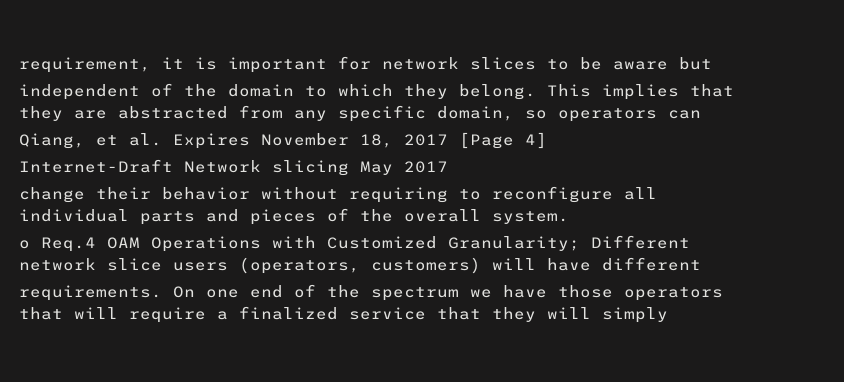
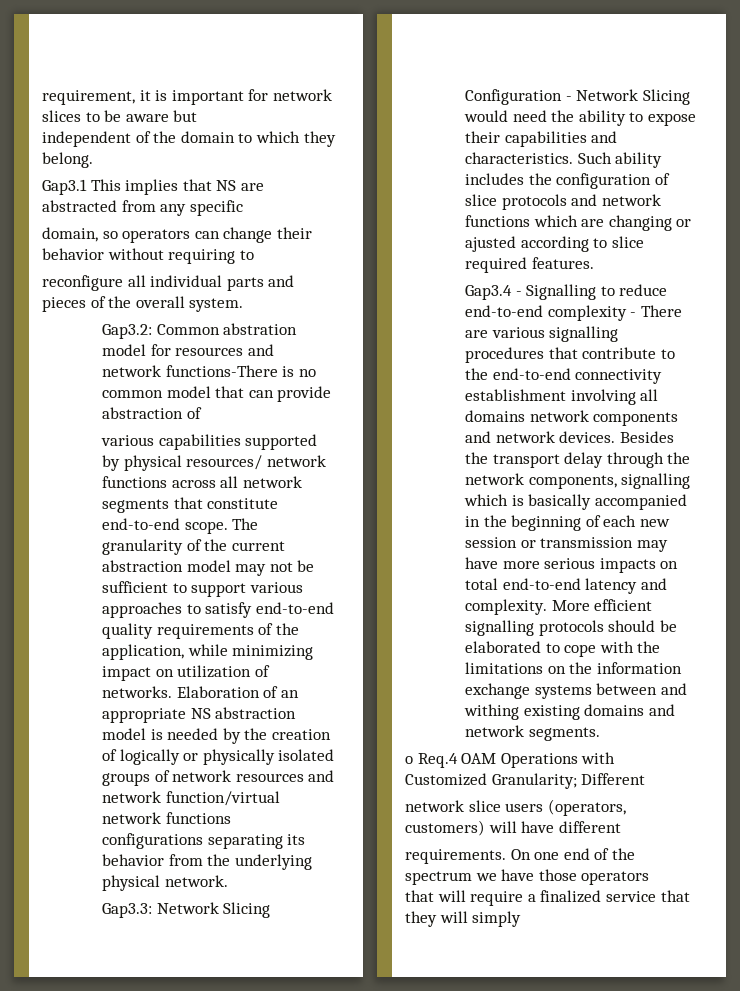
(536, 92) none -> [42,179,87,195] // Gap3.1
[19,106,63,121] // they -> [216,180,237,191] NS
(426, 113) none -> (243, 208) //
[19,132,547,149] [19,159,448,176] // Qiang, et al. Expires November 18, 2017 [Page 4] // Internet-Draft Network slicing May 2017 // -> (220, 235) none
(481, 194) none -> (254, 255) //
(657, 193) // -> (146, 281) none
(569, 217) none -> [101,323,298,339] [101,344,274,356] [101,365,316,377] [101,386,332,402] [101,407,202,419] [100,434,318,450] [101,455,326,471] [101,476,302,488] [101,497,279,513] [101,518,259,534] [101,539,285,555] [101,560,315,576] [101,581,303,597] [101,602,334,618] [101,623,299,639] [101,644,314,660] [101,665,270,681] [101,686,299,698] [101,707,297,723] [101,728,331,744] [101,749,335,765] [101,770,335,786] [101,791,280,806] [101,812,231,824] [101,833,306,849] [101,854,312,870] [101,875,228,891] [101,902,271,918] [464,89,690,105] [463,110,696,126] [464,131,618,147] [464,152,663,168] [464,173,670,189] [464,194,661,210] [464,215,692,231] [464,236,644,252] [464,257,594,273] [464,284,668,300] [464,305,682,321] [464,326,619,342] [464,347,675,363] [464,368,663,384] [464,389,659,405] [464,410,679,426] [464,431,674,443] [464,452,691,468] [464,473,691,489] [463,494,687,510] [464,515,670,531] [464,537,668,552] [464,557,679,573] [464,578,667,594] [464,599,653,615] [464,620,677,636] [464,641,661,657] [464,662,682,674] [464,683,687,699] [463,704,675,720] [464,725,600,741] // Gap3.2: Common abstration model for resources and network functions-There is no common model that can provide abstraction of // various capabilities supported by physical resources/ network functions across all network segments that constitute end-to-end scope. The granularity of the current abstraction model may not be sufficient to support various approaches to satisfy end-to-end quality requirements of the application, while minimizing impact on utilization of networks. Elaboration of an appropriate NS abstraction model is needed by the creation of logically or physically isolated groups of network resources and network function/virtual network functions configurations separating its behavior from the underlying physical network. // Gap3.3: Network Slicing Configuration - Network Slicing would need the ability to expose their capabilities and characteristics. Such ability includes the configuration of slice protocols and network functions which are changing or ajusted according to slice required features. // Gap3.4 - Signalling to reduce end-to-end complexity - There are various signalling procedures that contribute to the end-to-end connectivity establishment involving all domains network components and network devices. Besides the transport delay through the network components, signalling which is basically accompanied in the beginning of each new session or transmission may have more serious impacts on total end-to-end latency and complexity. More efficient signalling protocols should be elaborated to cope with the limitations on the information exchange systems between and withing existing domains and network segments.

